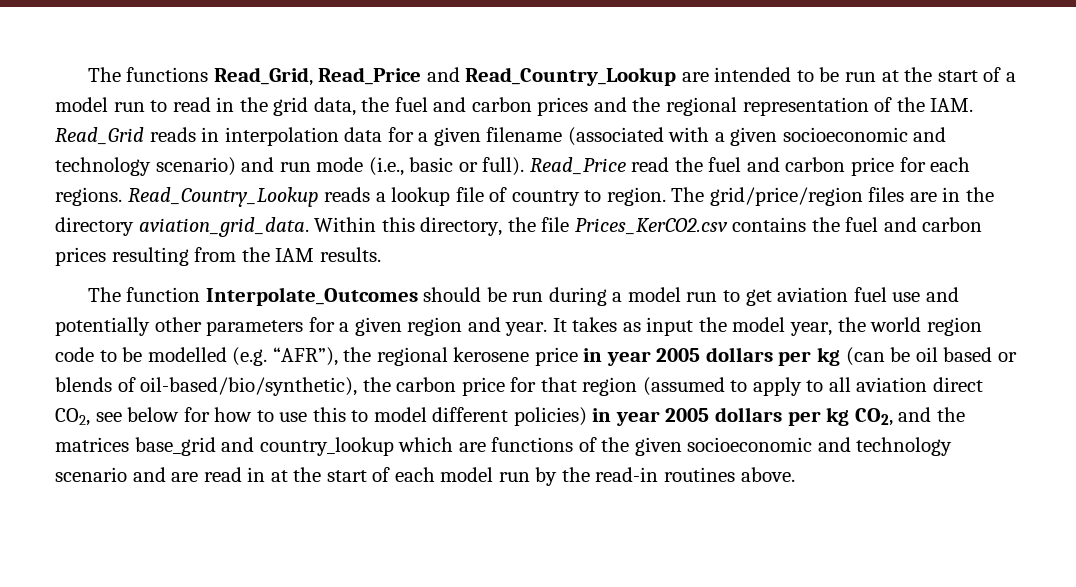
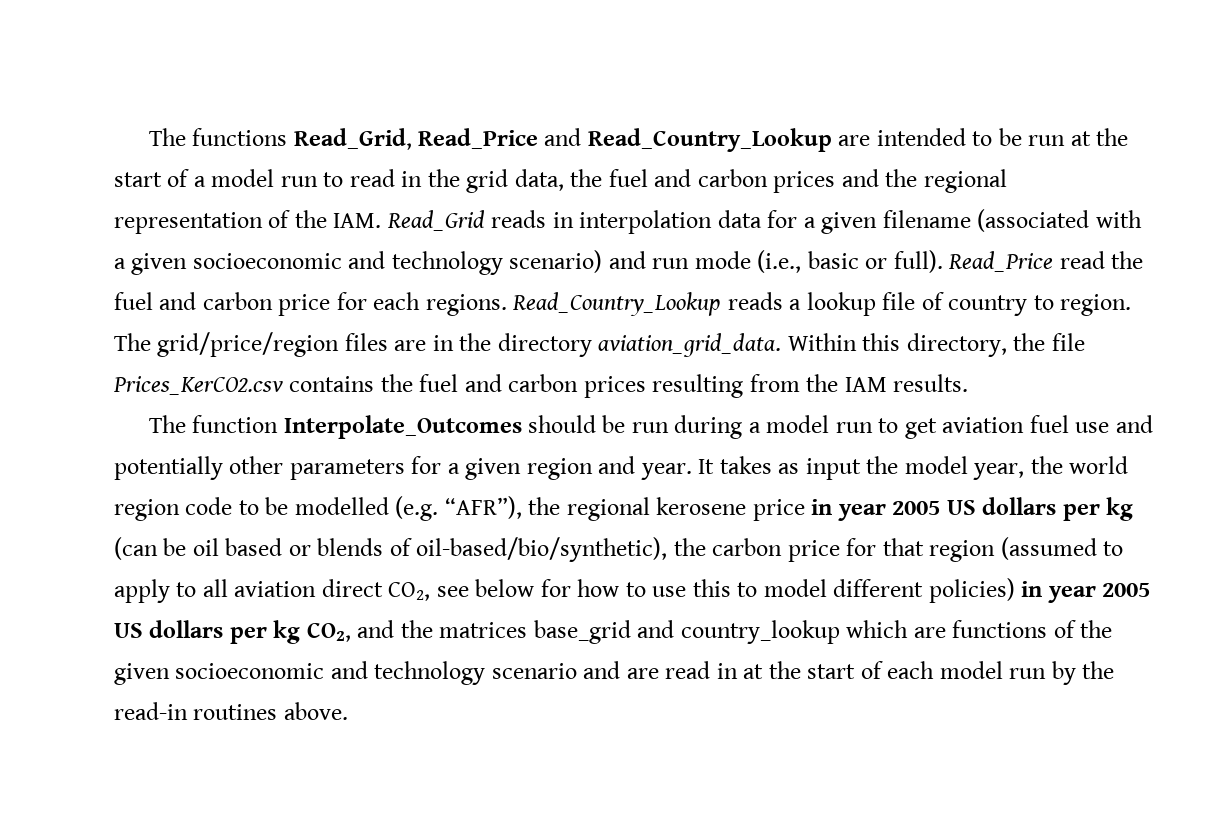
(701, 355) none -> [946,500,976,515] US
(710, 415) none -> [114,623,143,638] US

